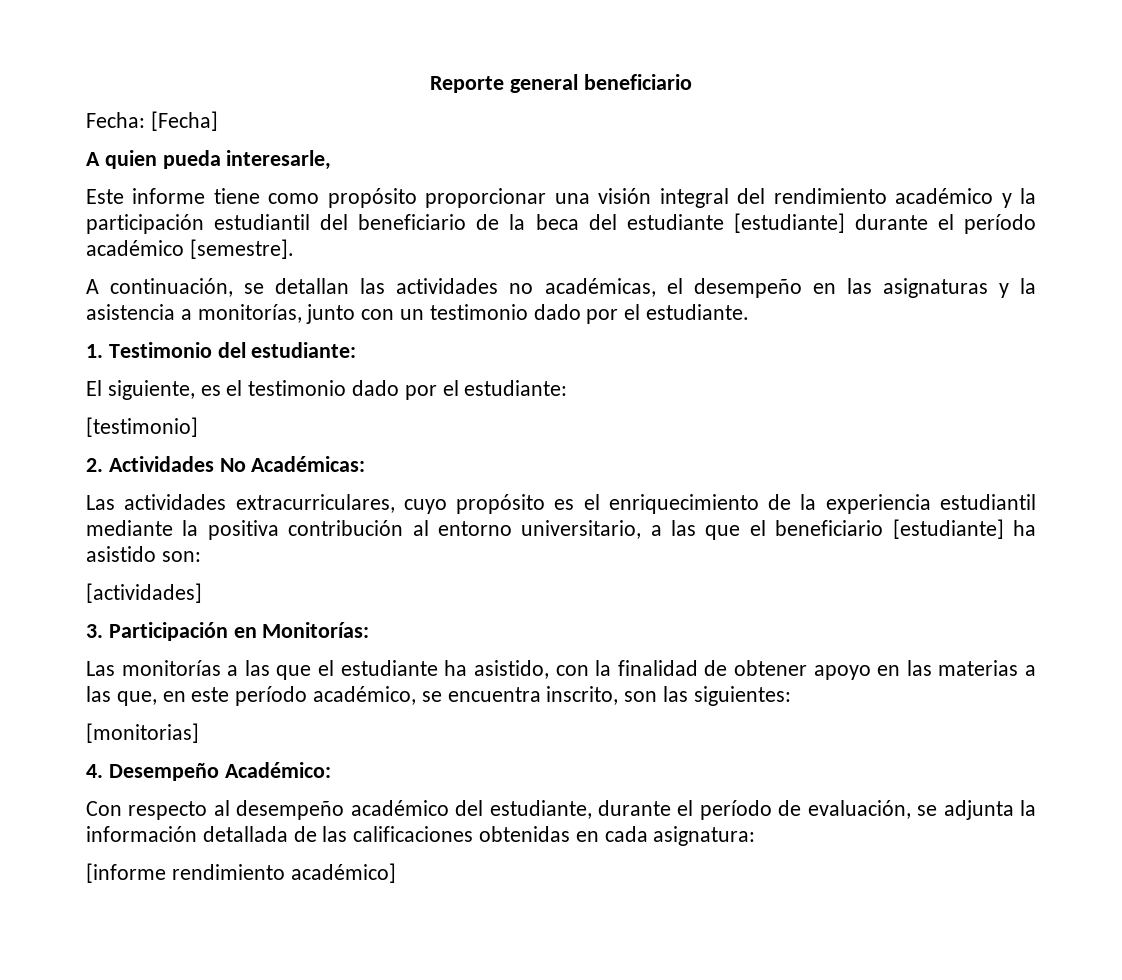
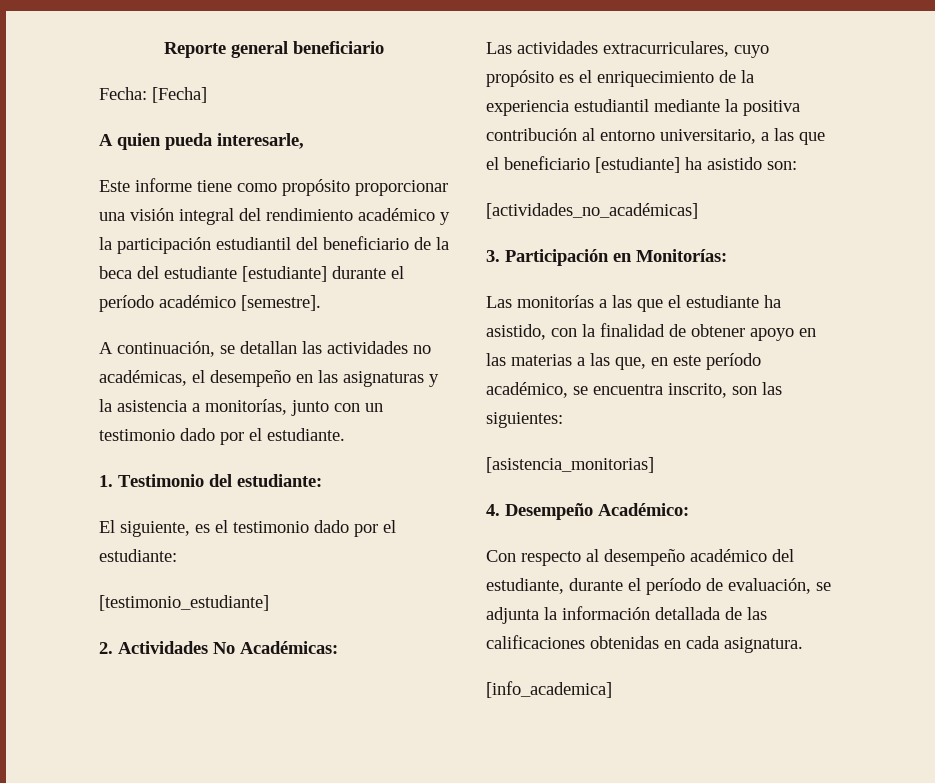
[86,417,198,437] [testimonio] -> [99,595,269,611] [testimonio_estudiante]
[86,583,202,603] [actividades] -> [486,203,698,219] [actividades_no_académicas]
[86,723,199,743] [monitorias] -> [486,457,654,473] [asistencia_monitorias]
[653,826,756,846] [86,863,396,883] asignatura: // [informe rendimiento académico] -> [724,637,803,653] [486,681,612,698] asignatura. // [info_academica]

